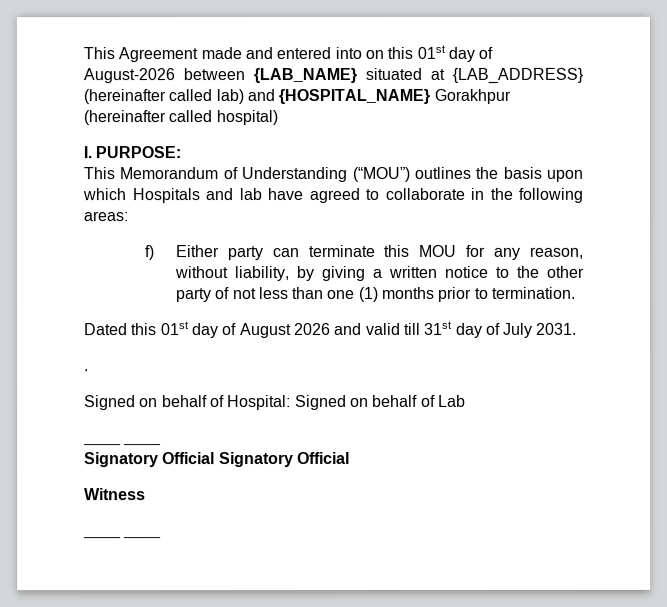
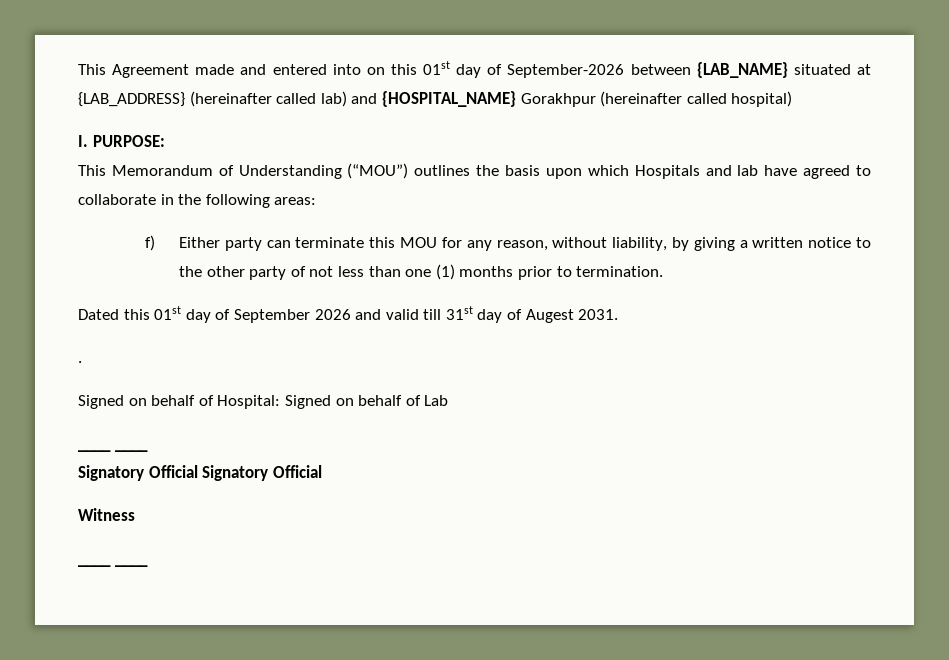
[83,68,175,84] August-2026 -> [507,64,625,78] September-2026
[239,323,292,339] August -> [233,309,310,323] September
[503,322,534,338] July -> [525,309,574,323] Augest

